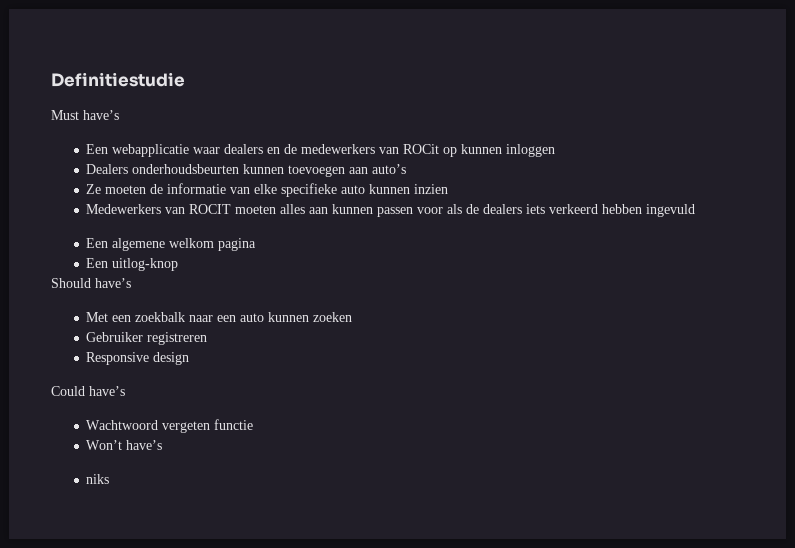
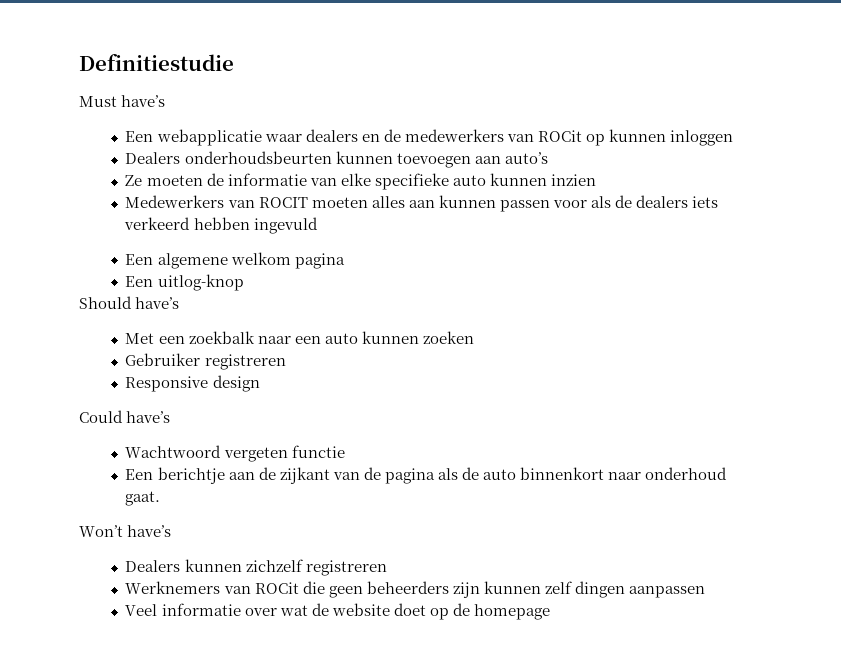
[86,440,163,450] [86,474,110,484] Won’t have’s // niks -> [125,467,728,484] [125,491,161,506] [79,525,172,537] [125,559,387,576] [125,581,705,598] [125,603,550,620] Een berichtje aan de zijkant van de pagina als de auto binnenkort naar onderhoud gaat. // Won’t have’s // Dealers kunnen zichzelf registreren // Werknemers van ROCit die geen beheerders zijn kunnen zelf dingen aanpassen // Veel informatie over wat de website doet op de homepage

